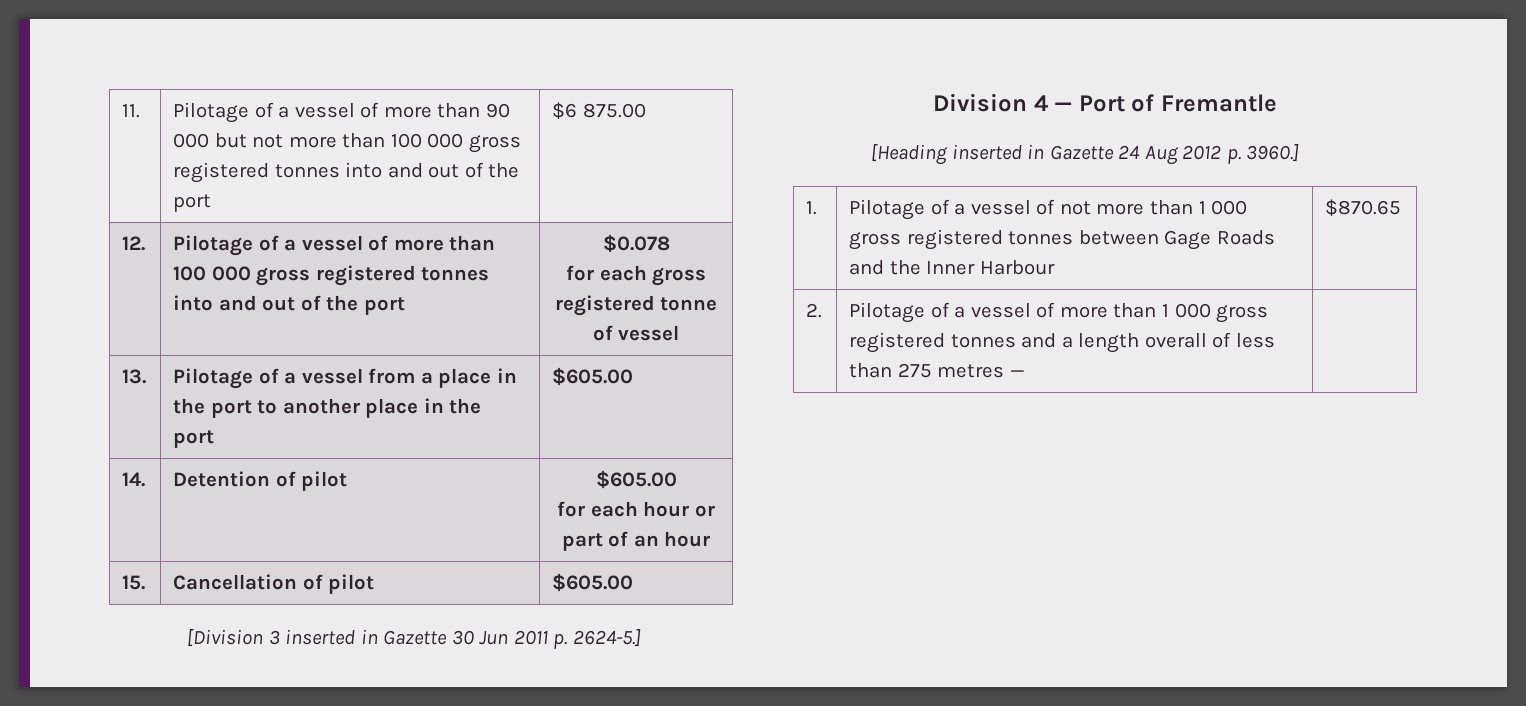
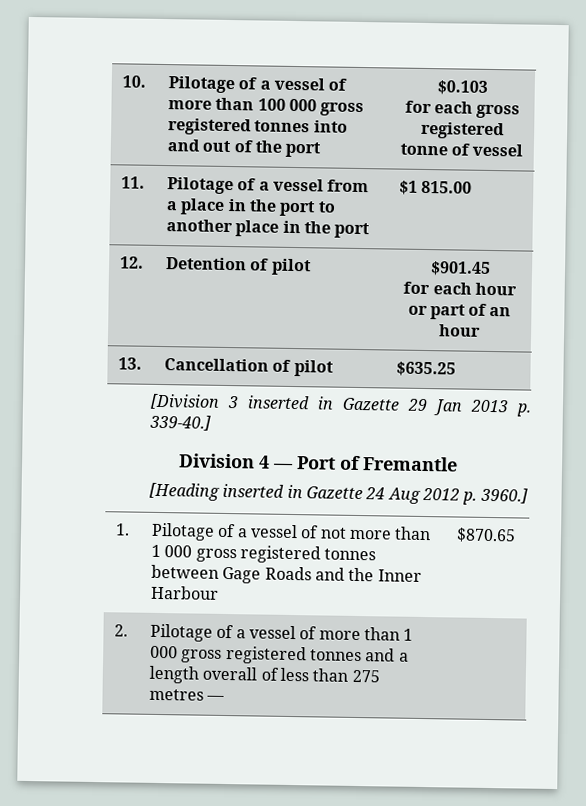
[122,104,141,118] [173,102,510,123] [173,133,521,153] [173,162,520,183] [173,194,212,212] [552,102,646,119] [122,236,146,251] 11. | Pilotage of a vessel of more than 90 000 but not more than 100 000 gross registered tonnes into and out of the port | $6 875.00 // 12. -> [122,75,147,88] 10.
[602,234,670,253] $0.078 -> [437,80,488,95] $0.103
[122,369,147,384] 13. -> [121,176,146,189] 11.
[552,367,634,386] [122,472,146,487] $605.00 // 14. -> [399,180,473,195] [120,256,145,269] $1 815.00 // 12.
[595,470,677,489] $605.00 -> [429,261,491,276] $901.45
[122,575,146,590] 15. -> [118,357,143,370] 13.
[552,573,634,592] $605.00 -> [396,361,457,377] $635.25
[451,629,641,649] 30 Jun 2011 p. 2624-5.] -> [407,398,532,417] [149,414,212,431] 29 Jan 2013 p. 339-40.]

